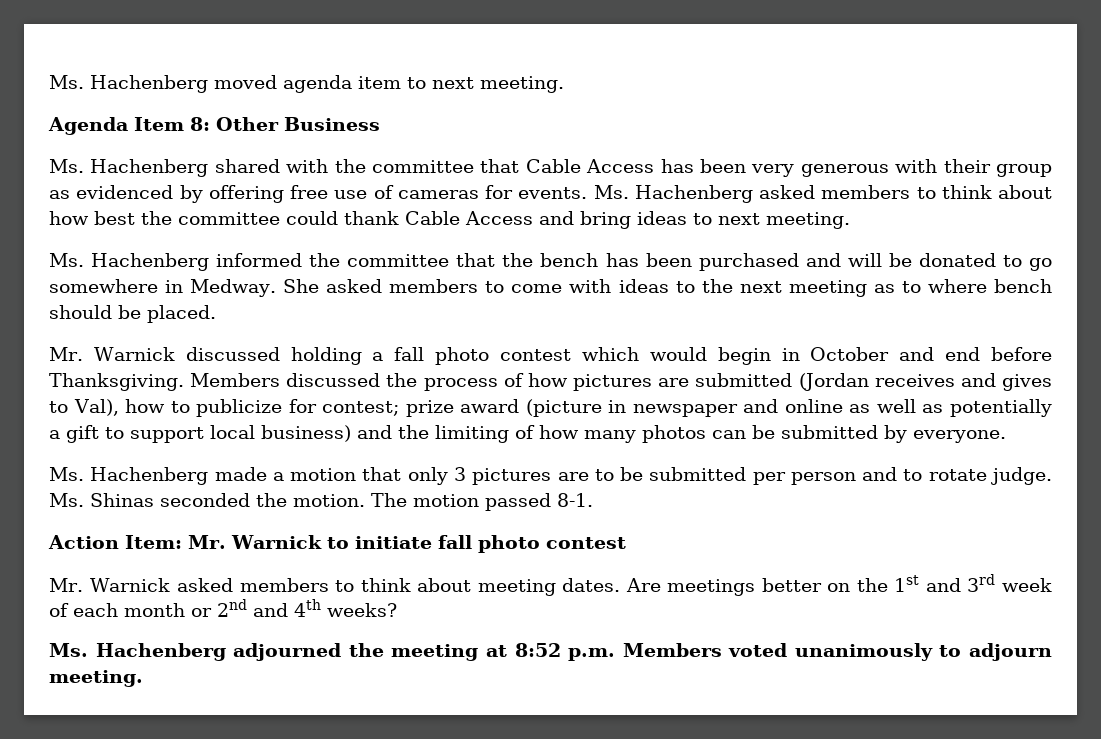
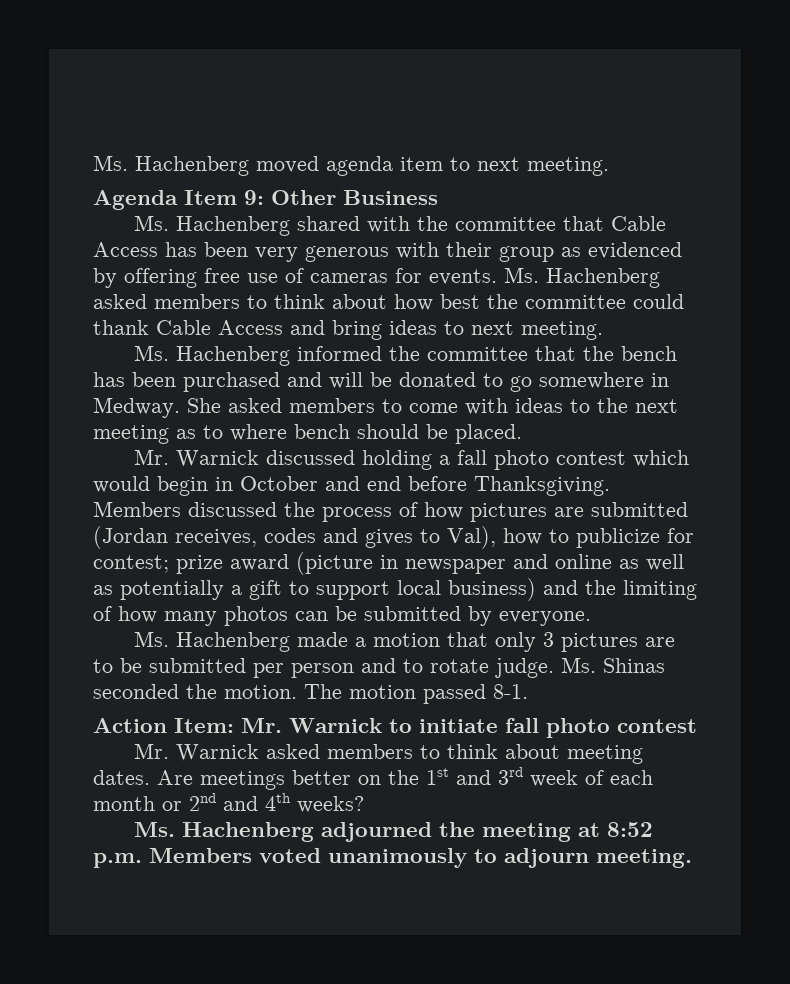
[190,117,210,131] 8: -> [244,190,264,205] 9:
[874,374,955,387] receives -> [175,528,316,547] receives, codes

